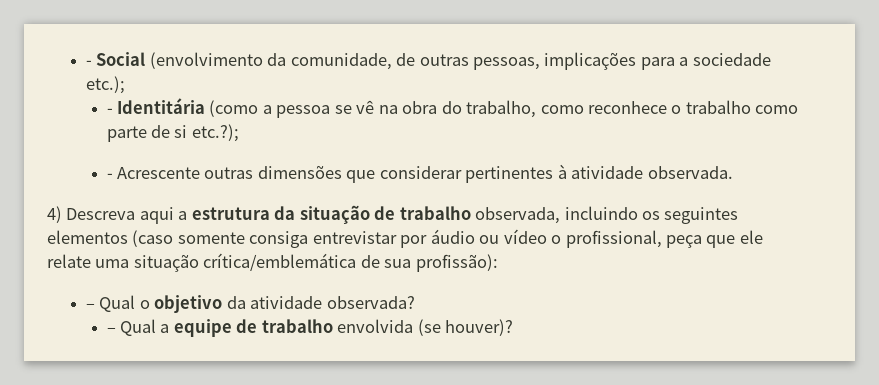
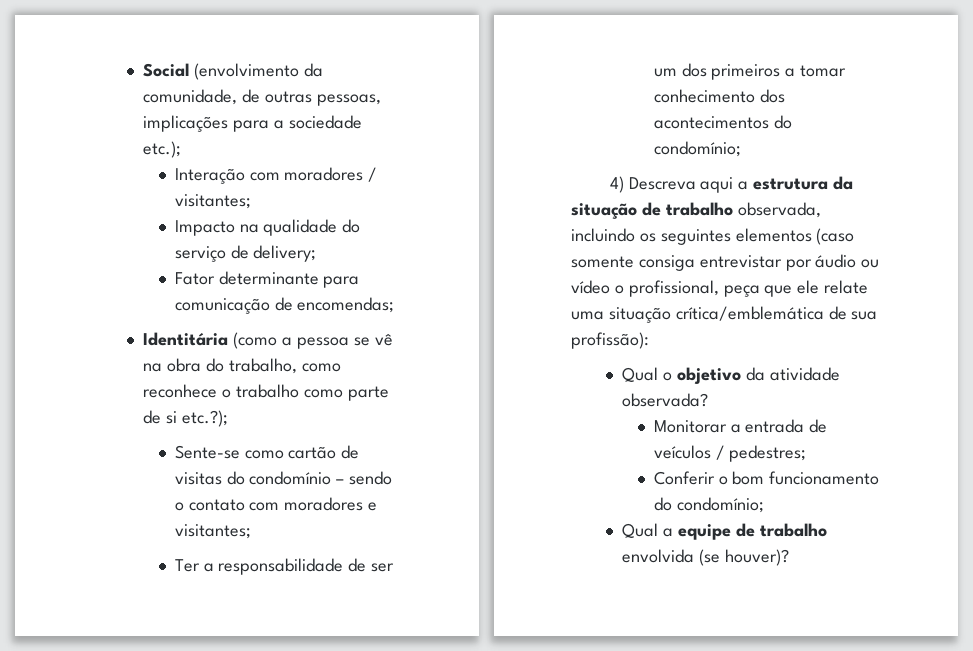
[85,60,92,66] - -> (143, 70) none
[106,108,113,114] - -> [174,167,378,184] [174,194,251,209] [174,219,361,236] [174,245,317,262] [174,271,360,288] [174,297,395,314] Interação com moradores / visitantes; // Impacto na qualidade do serviço de delivery; // Fator determinante para comunicação de encomendas; //
[106,164,733,183] - Acrescente outras dimensões que considerar pertinentes à atividade observada. -> [174,445,360,459] [174,471,393,485] [174,497,378,511] [174,524,251,539] [174,558,395,575] [653,63,847,80] [653,89,785,103] [653,115,792,129] [653,141,741,157] Sente-se como cartão de visitas do condomínio – sendo o contato com moradores e visitantes; // Ter a responsabilidade de ser um dos primeiros a tomar conhecimento dos acontecimentos do condomínio;
[85,303,95,309] – -> (649, 340) none
[106,327,116,333] – -> [653,419,828,433] [653,445,807,462] [653,471,880,485] [653,497,764,513] Monitorar a entrada de veículos / pedestres; // Conferir o bom funcionamento do condomínio; //

